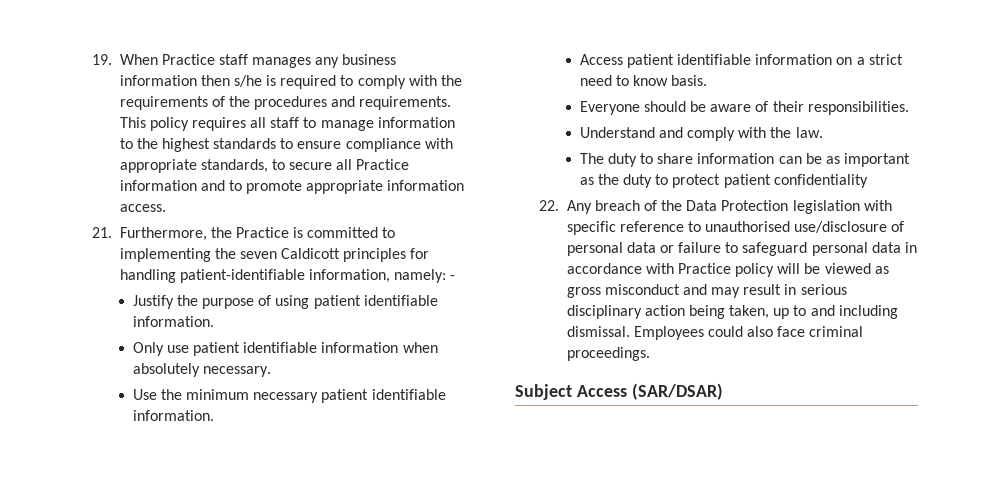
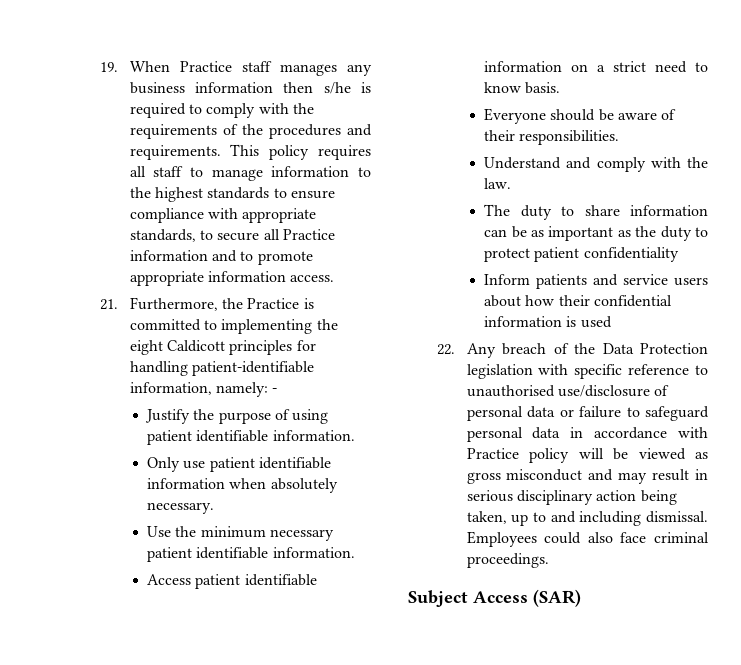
[239,251,277,259] seven -> [129,340,163,355] eight
(868, 181) none -> [484,274,708,289] [484,295,673,307] [484,316,612,328] // Inform patients and service users about how their confidential information is used
[631,383,723,400] (SAR/DSAR) -> [533,589,581,607] (SAR)

